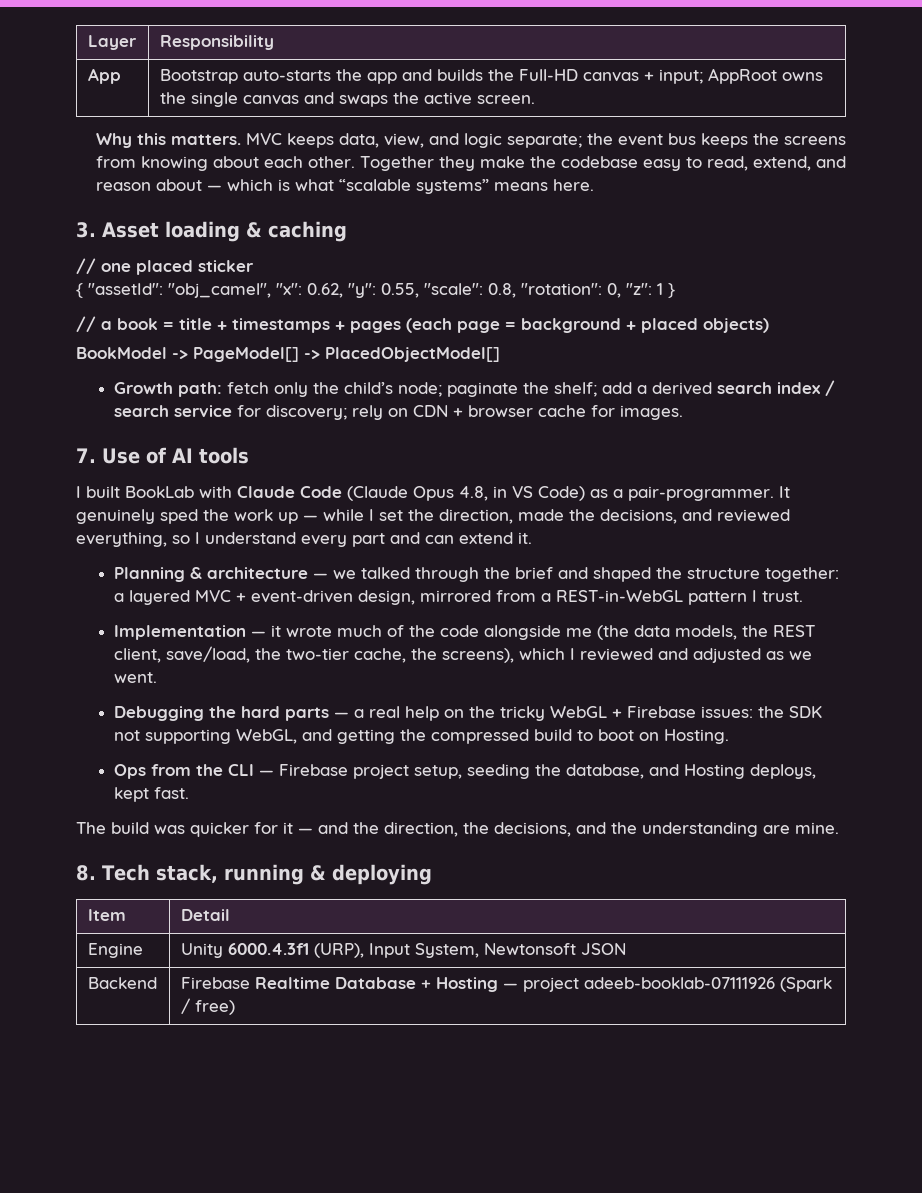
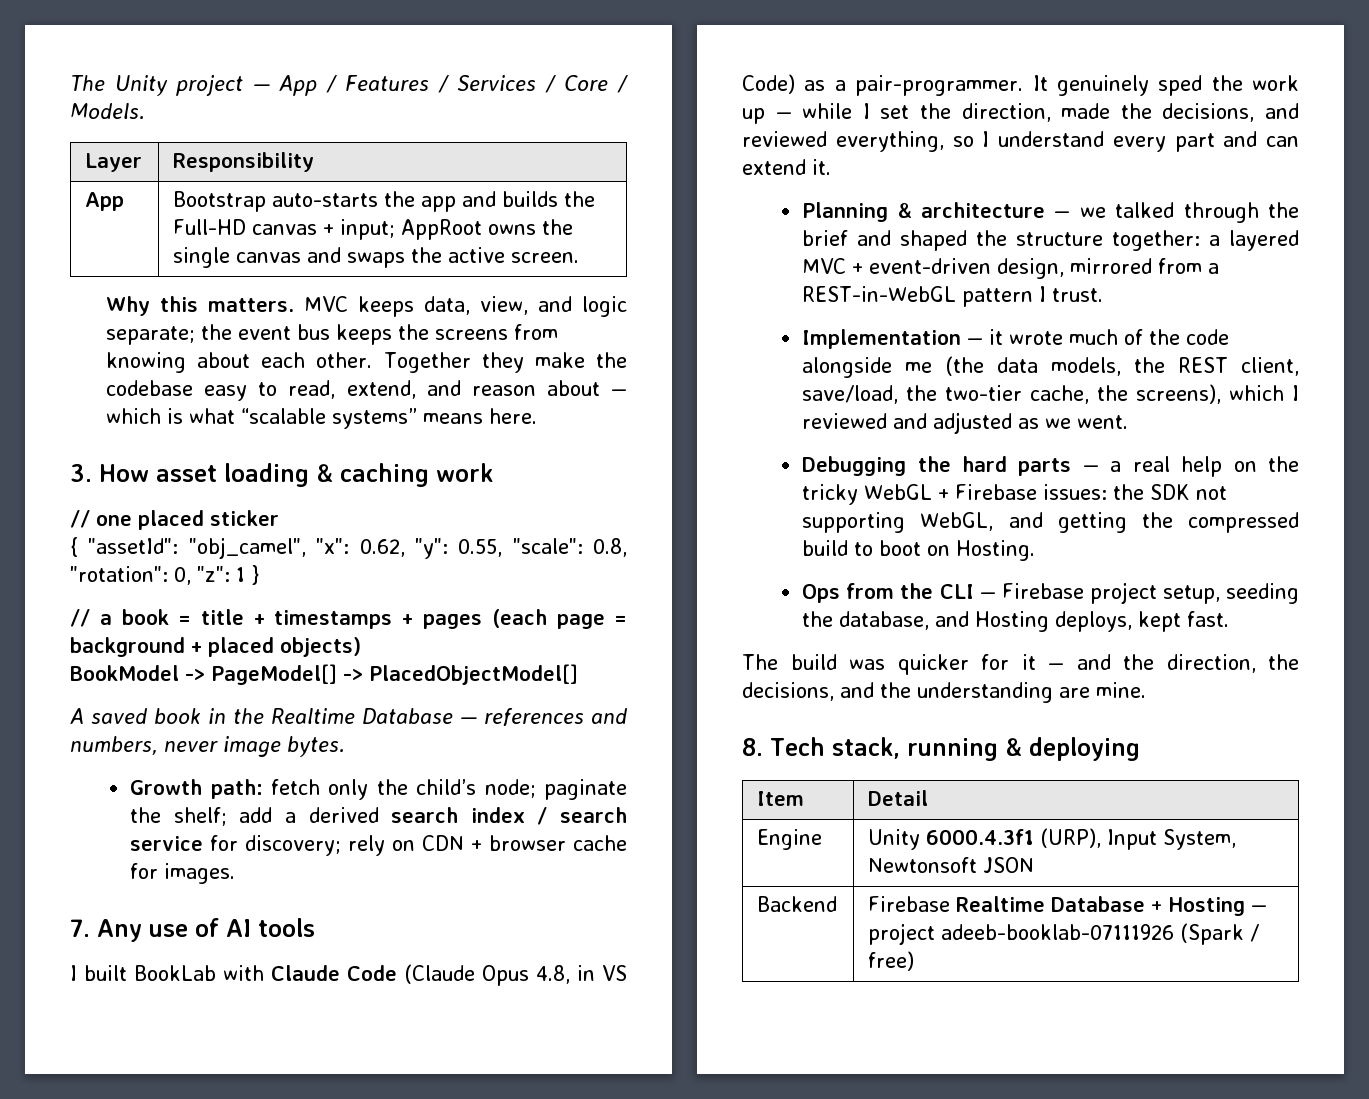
(87, 42) none -> [70,75,628,96] [70,103,145,120] The Unity project — App / Features / Services / Core / Models. //
[102,222,159,238] Asset -> [99,464,217,482] How asset
(347, 231) none -> [436,463,493,482] work
(500, 354) none -> [70,708,627,726] [70,736,345,757] // A saved book in the Realtime Database — references and numbers, never image bytes.
[102,448,140,464] Use -> [96,919,188,942] Any use

